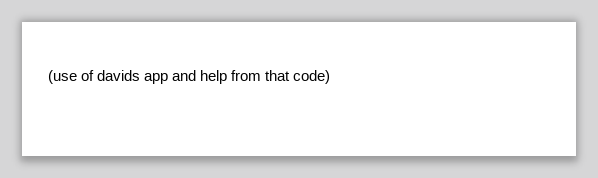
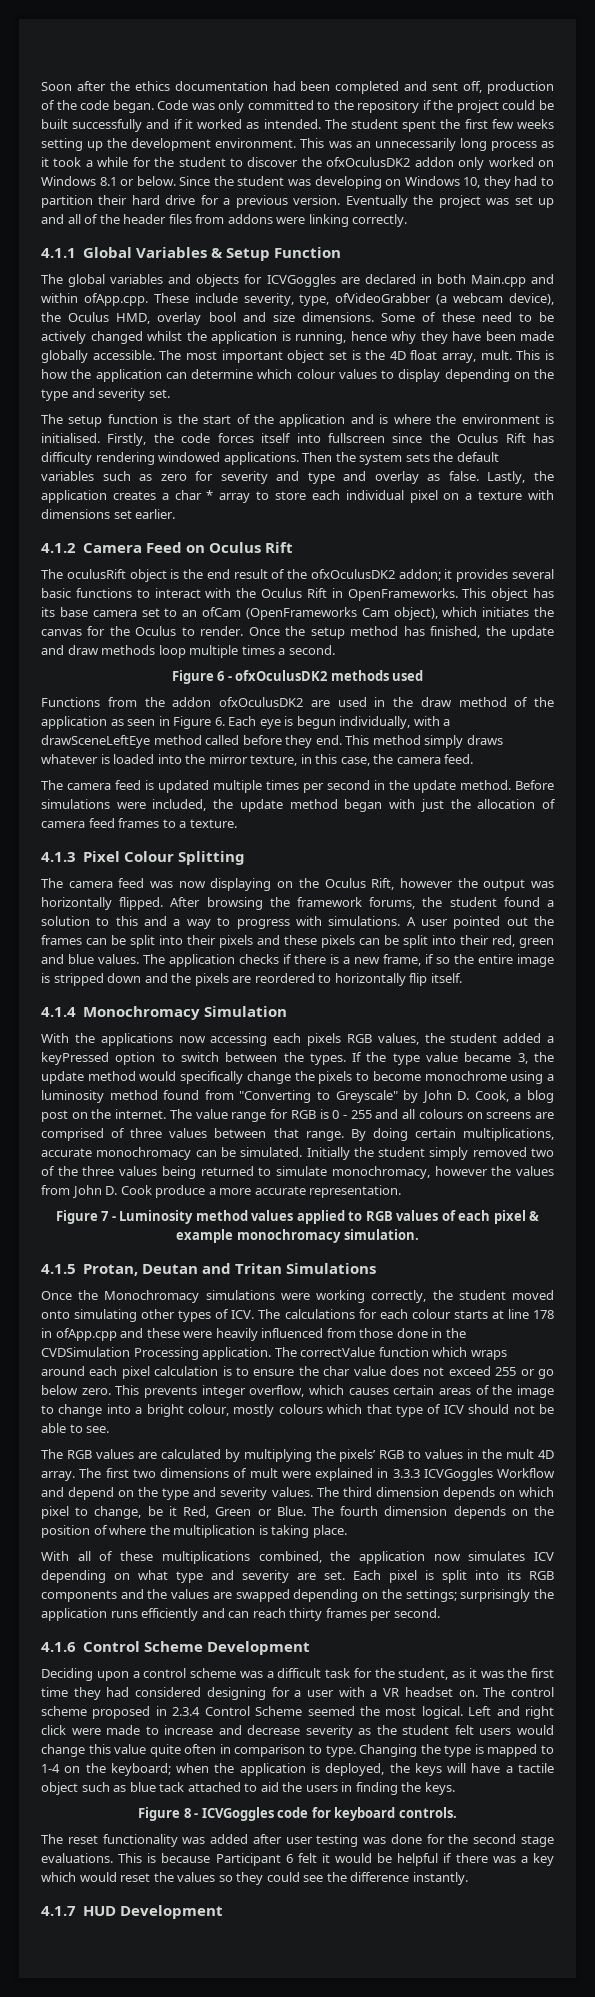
[48,70,331,84] (use of davids app and help from that code) -> [41,81,555,94] [41,100,555,113] [41,119,555,132] [41,138,554,151] [41,157,555,170] [41,176,554,189] [41,195,554,208] [41,214,408,227] [41,247,341,261] [41,274,554,287] [41,293,555,306] [41,312,554,325] [41,331,554,344] [41,350,555,363] [41,369,554,382] [41,388,170,401] [41,414,554,427] [41,433,555,446] [41,452,499,465] [41,471,555,484] [41,490,554,503] [41,509,176,519] [41,542,293,553] [41,569,554,582] [41,588,554,601] [41,607,554,620] [41,626,554,639] [41,645,335,658] [171,670,424,684] [41,697,554,707] [41,716,451,729] [41,735,503,748] [41,754,474,766] [41,780,554,793] [41,799,557,812] [41,818,237,828] [41,851,245,865] [41,878,554,891] [41,897,554,910] [41,916,554,929] [41,935,554,948] [41,954,554,967] [41,973,462,986] [41,1006,287,1020] [41,1033,554,1046] [41,1052,555,1065] [41,1071,555,1084] [41,1090,554,1103] [41,1109,555,1122] [41,1128,555,1141] [41,1147,555,1160] [41,1166,554,1179] [41,1185,402,1198] [55,1210,540,1224] [176,1229,419,1243] [41,1263,376,1276] [41,1290,554,1303] [41,1309,554,1322] [41,1328,466,1341] [41,1347,507,1360] [41,1366,554,1379] [41,1385,555,1398] [41,1404,554,1417] [41,1423,110,1433] [41,1449,554,1462] [41,1468,555,1481] [41,1487,555,1500] [41,1506,555,1519] [41,1525,347,1538] [41,1551,554,1564] [41,1570,554,1583] [41,1589,554,1602] [41,1608,440,1621] [41,1641,310,1655] [41,1668,554,1681] [41,1687,555,1700] [41,1706,555,1719] [41,1725,554,1738] [41,1744,554,1757] [41,1763,554,1776] [41,1782,455,1795] [138,1807,457,1821] [41,1834,554,1847] [41,1853,554,1866] [41,1872,468,1885] [41,1905,223,1919] Soon after the ethics documentation had been completed and sent off, production of the code began. Code was only committed to the repository if the project could be built successfully and if it worked as intended. The student spent the first few weeks setting up the development environment. This was an unnecessarily long process as it took a while for the student to discover the ofxOculusDK2 addon only worked on Windows 8.1 or below. Since the student was developing on Windows 10, they had to partition their hard drive for a previous version. Eventually the project was set up and all of the header files from addons were linking correctly. // 4.1.1 Global Variables & Setup Function // The global variables and objects for ICVGoggles are declared in both Main.cpp and within ofApp.cpp. These include severity, type, ofVideoGrabber (a webcam device), the Oculus HMD, overlay bool and size dimensions. Some of these need to be actively changed whilst the application is running, hence why they have been made globally accessible. The most important object set is the 4D float array, mult. This is how the application can determine which colour values to display depending on the type and severity set. // The setup function is the start of the application and is where the environment is initialised. Firstly, the code forces itself into fullscreen since the Oculus Rift has difficulty rendering windowed applications. Then the system sets the default variables such as zero for severity and type and overlay as false. Lastly, the application creates a char * array to store each individual pixel on a texture with dimensions set earlier. // 4.1.2 Camera Feed on Oculus Rift // The oculusRift object is the end result of the ofxOculusDK2 addon; it provides several basic functions to interact with the Oculus Rift in OpenFrameworks. This object has its base camera set to an ofCam (OpenFrameworks Cam object), which initiates the canvas for the Oculus to render. Once the setup method has finished, the update and draw methods loop multiple times a second. // Figure 6 - ofxOculusDK2 methods used // Functions from the addon ofxOculusDK2 are used in the draw method of the application as seen in Figure 6. Each eye is begun individually, with a drawSceneLeftEye method called before they end. This method simply draws whatever is loaded into the mirror texture, in this case, the camera feed. // The camera feed is updated multiple times per second in the update method. Before simulations were included, the update method began with just the allocation of camera feed frames to a texture. // 4.1.3 Pixel Colour Splitting // The camera feed was now displaying on the Oculus Rift, however the output was horizontally flipped. After browsing the framework forums, the student found a solution to this and a way to progress with simulations. A user pointed out the frames can be split into their pixels and these pixels can be split into their red, green and blue values. The application checks if there is a new frame, if so the entire image is stripped down and the pixels are reordered to horizontally flip itself. // 4.1.4 Monochromacy Simulation // With the applications now accessing each pixels RGB values, the student added a keyPressed option to switch between the types. If the type value became 3, the update method would specifically change the pixels to become monochrome using a luminosity method found from "Converting to Greyscale" by John D. Cook, a blog post on the internet. The value range for RGB is 0 - 255 and all colours on screens are comprised of three values between that range. By doing certain multiplications, accurate monochromacy can be simulated. Initially the student simply removed two of the three values being returned to simulate monochromacy, however the values from John D. Cook produce a more accurate representation. // Figure 7 - Luminosity method values applied to RGB values of each pixel & example monochromacy simulation. // 4.1.5 Protan, Deutan and Tritan Simulations // Once the Monochromacy simulations were working correctly, the student moved onto simulating other types of ICV. The calculations for each colour starts at line 178 in ofApp.cpp and these were heavily influenced from those done in the CVDSimulation Processing application. The correctValue function which wraps around each pixel calculation is to ensure the char value does not exceed 255 or go below zero. This prevents integer overflow, which causes certain areas of the image to change into a bright colour, mostly colours which that type of ICV should not be able to see. // The RGB values are calculated by multiplying the pixels’ RGB to values in the mult 4D array. The first two dimensions of mult were explained in 3.3.3 ICVGoggles Workflow and depend on the type and severity values. The third dimension depends on which pixel to change, be it Red, Green or Blue. The fourth dimension depends on the position of where the multiplication is taking place. // With all of these multiplications combined, the application now simulates ICV depending on what type and severity are set. Each pixel is split into its RGB components and the values are swapped depending on the settings; surprisingly the application runs efficiently and can reach thirty frames per second. // 4.1.6 Control Scheme Development // Deciding upon a control scheme was a difficult task for the student, as it was the first time they had considered designing for a user with a VR headset on. The control scheme proposed in 2.3.4 Control Scheme seemed the most logical. Left and right click were made to increase and decrease severity as the student felt users would change this value quite often in comparison to type. Changing the type is mapped to 1-4 on the keyboard; when the application is deployed, the keys will have a tactile object such as blue tack attached to aid the users in finding the keys. // Figure 8 - ICVGoggles code for keyboard controls. // The reset functionality was added after user testing was done for the second stage evaluations. This is because Participant 6 felt it would be helpful if there was a key which would reset the values so they could see the difference instantly. // 4.1.7 HUD Development

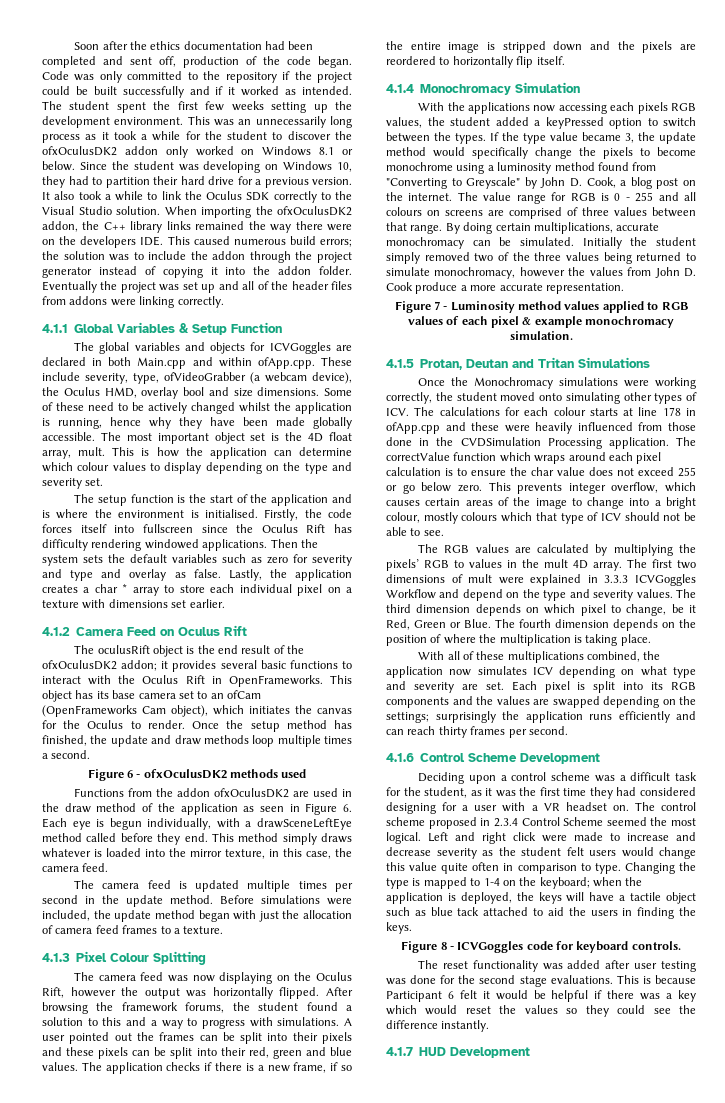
(341, 200) none -> [42,191,352,203] [42,206,352,218] [42,221,353,233] [42,236,352,248] [42,251,352,263] [42,266,352,278] It also took a while to link the Oculus SDK correctly to the Visual Studio solution. When importing the ofxOculusDK2 addon, the C++ library links remained the way there were on the developers IDE. This caused numerous build errors; the solution was to include the addon through the project generator instead of copying it into the addon folder.

